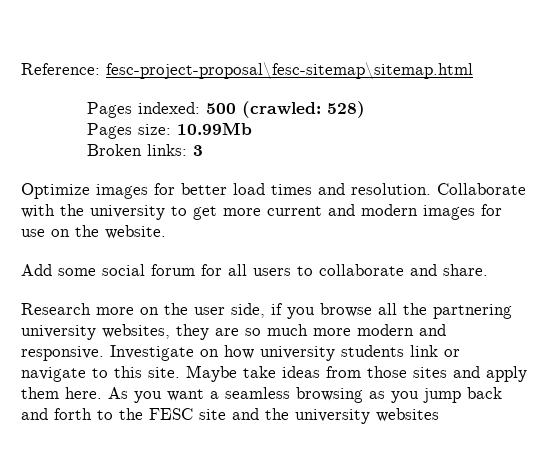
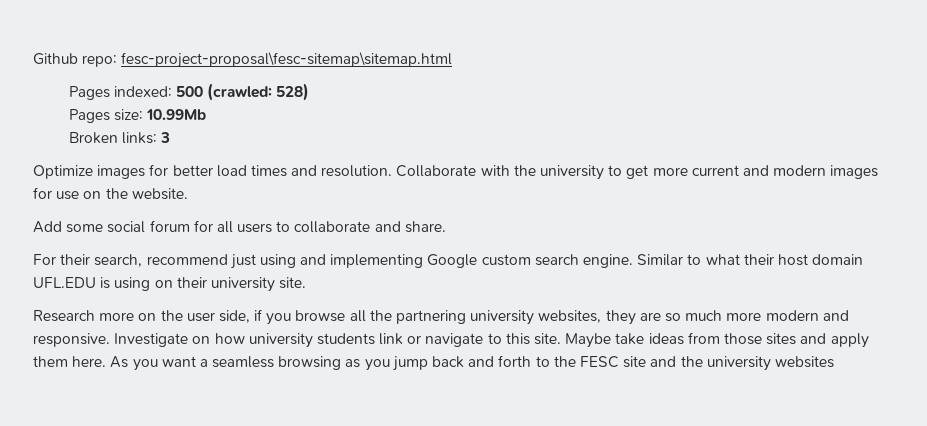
[21,63,100,75] Reference: -> [33,53,118,67] Github repo:
(488, 270) none -> [33,254,864,269] [33,277,307,292] // For their search, recommend just using and implementing Google custom search engine. Similar to what their host domain UFL.EDU is using on their university site.

